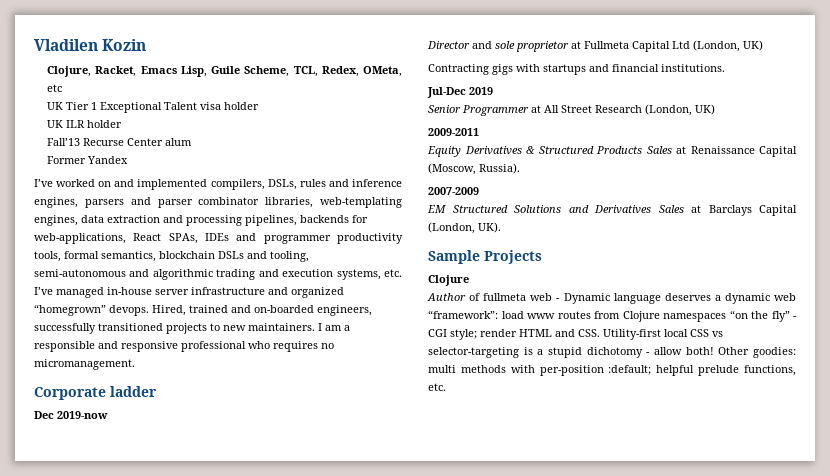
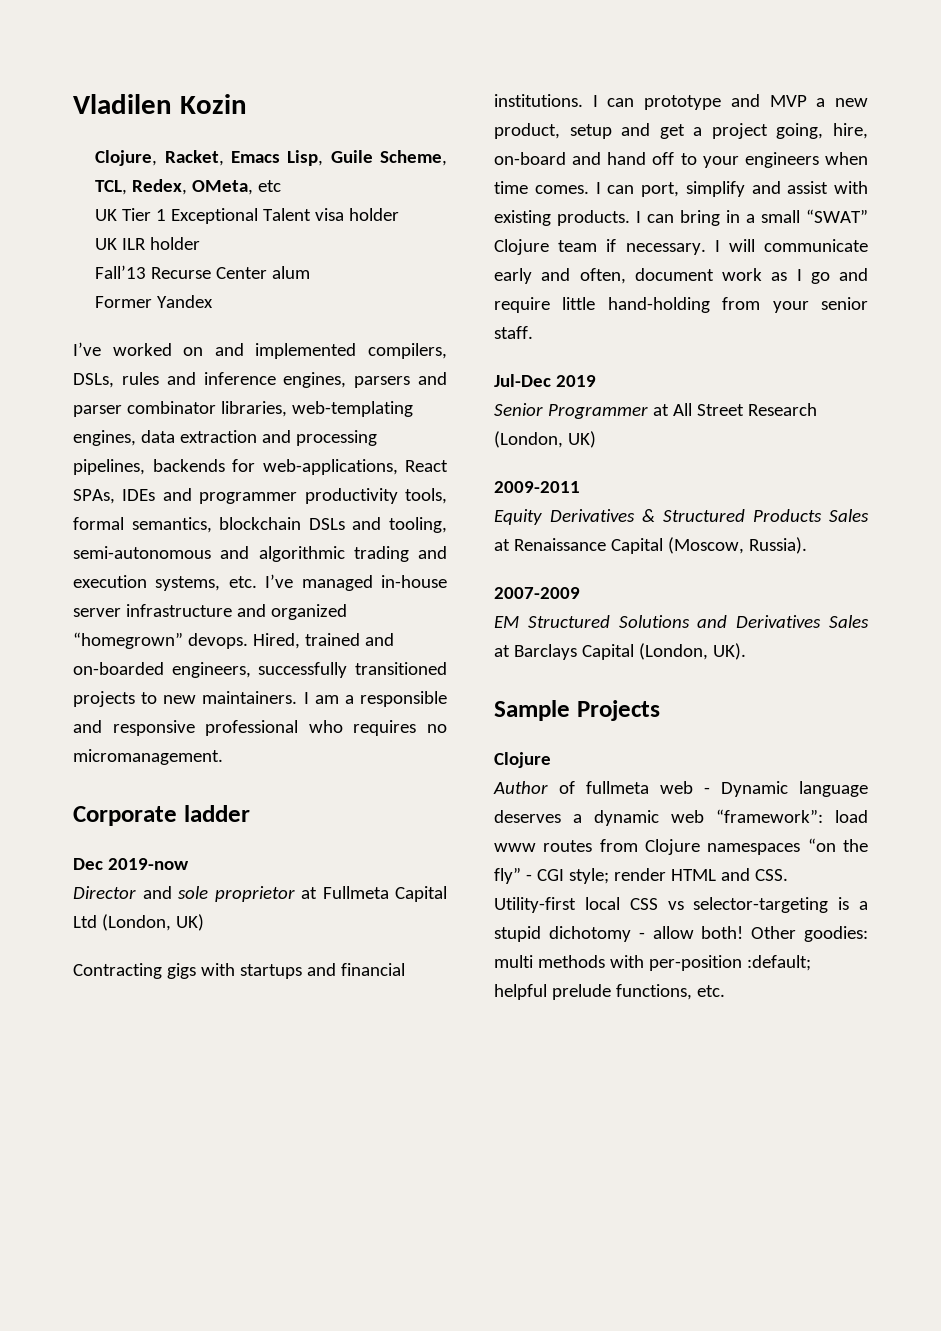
(725, 68) none -> [592,94,868,110] [494,123,868,139] [494,152,868,168] [494,181,868,197] [494,209,868,226] [494,239,868,255] [494,268,868,284] [494,297,868,313] [494,326,533,339] I can prototype and MVP a new product, setup and get a project going, hire, on-board and hand off to your engineers when time comes. I can port, simplify and assist with existing products. I can bring in a small “SWAT” Clojure team if necessary. I will communicate early and often, document work as I go and require little hand-holding from your senior staff.

